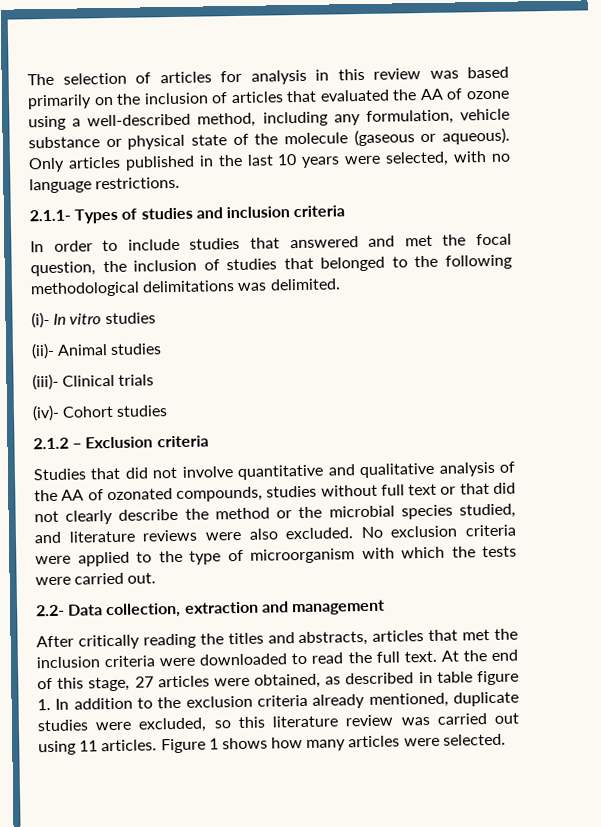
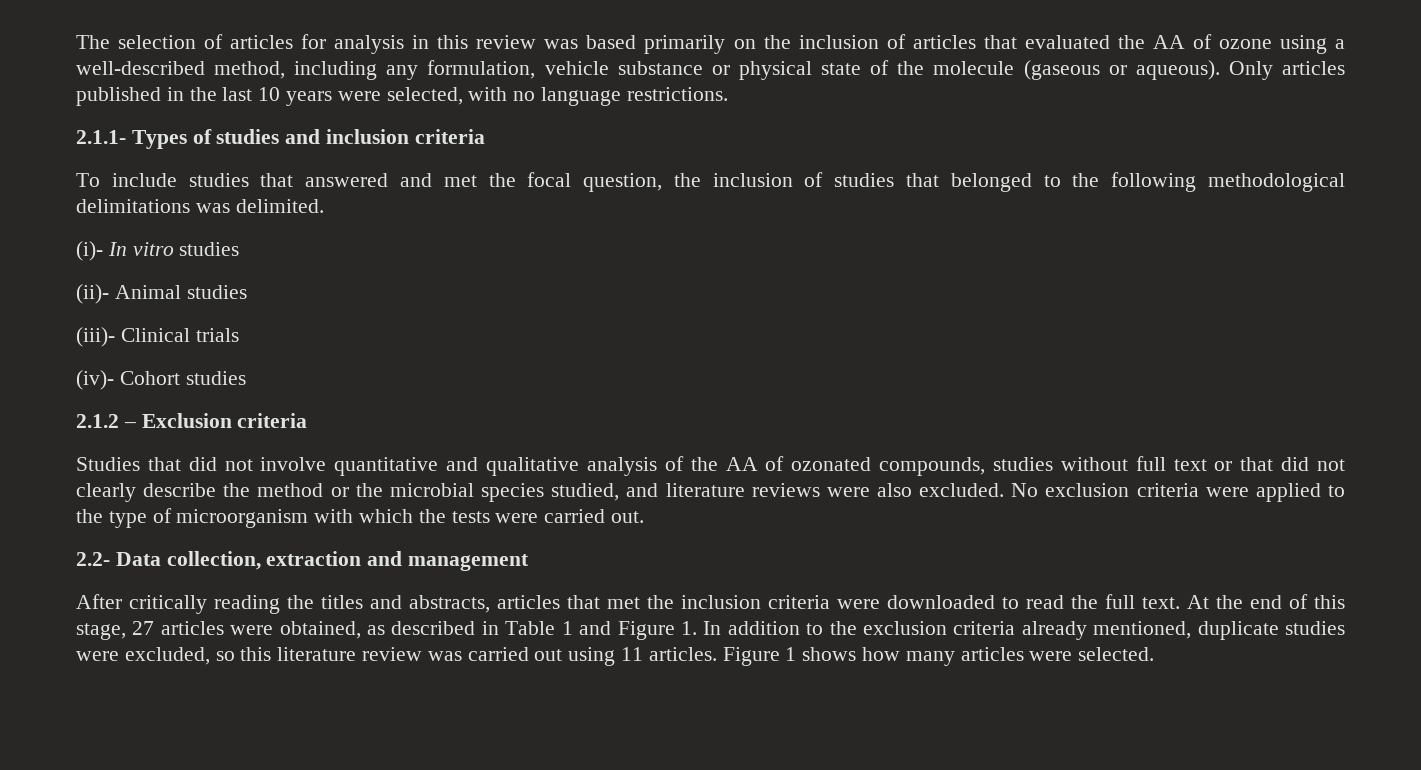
[30,239,119,253] In order to -> [76,173,100,187] To
[436,670,520,686] table figure -> [505,621,675,640] Table 1 and Figure

